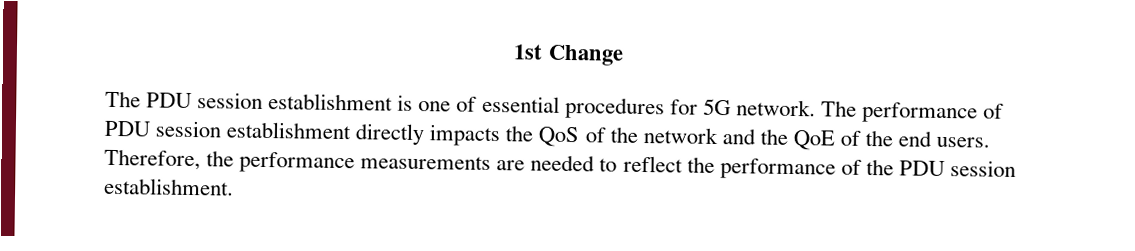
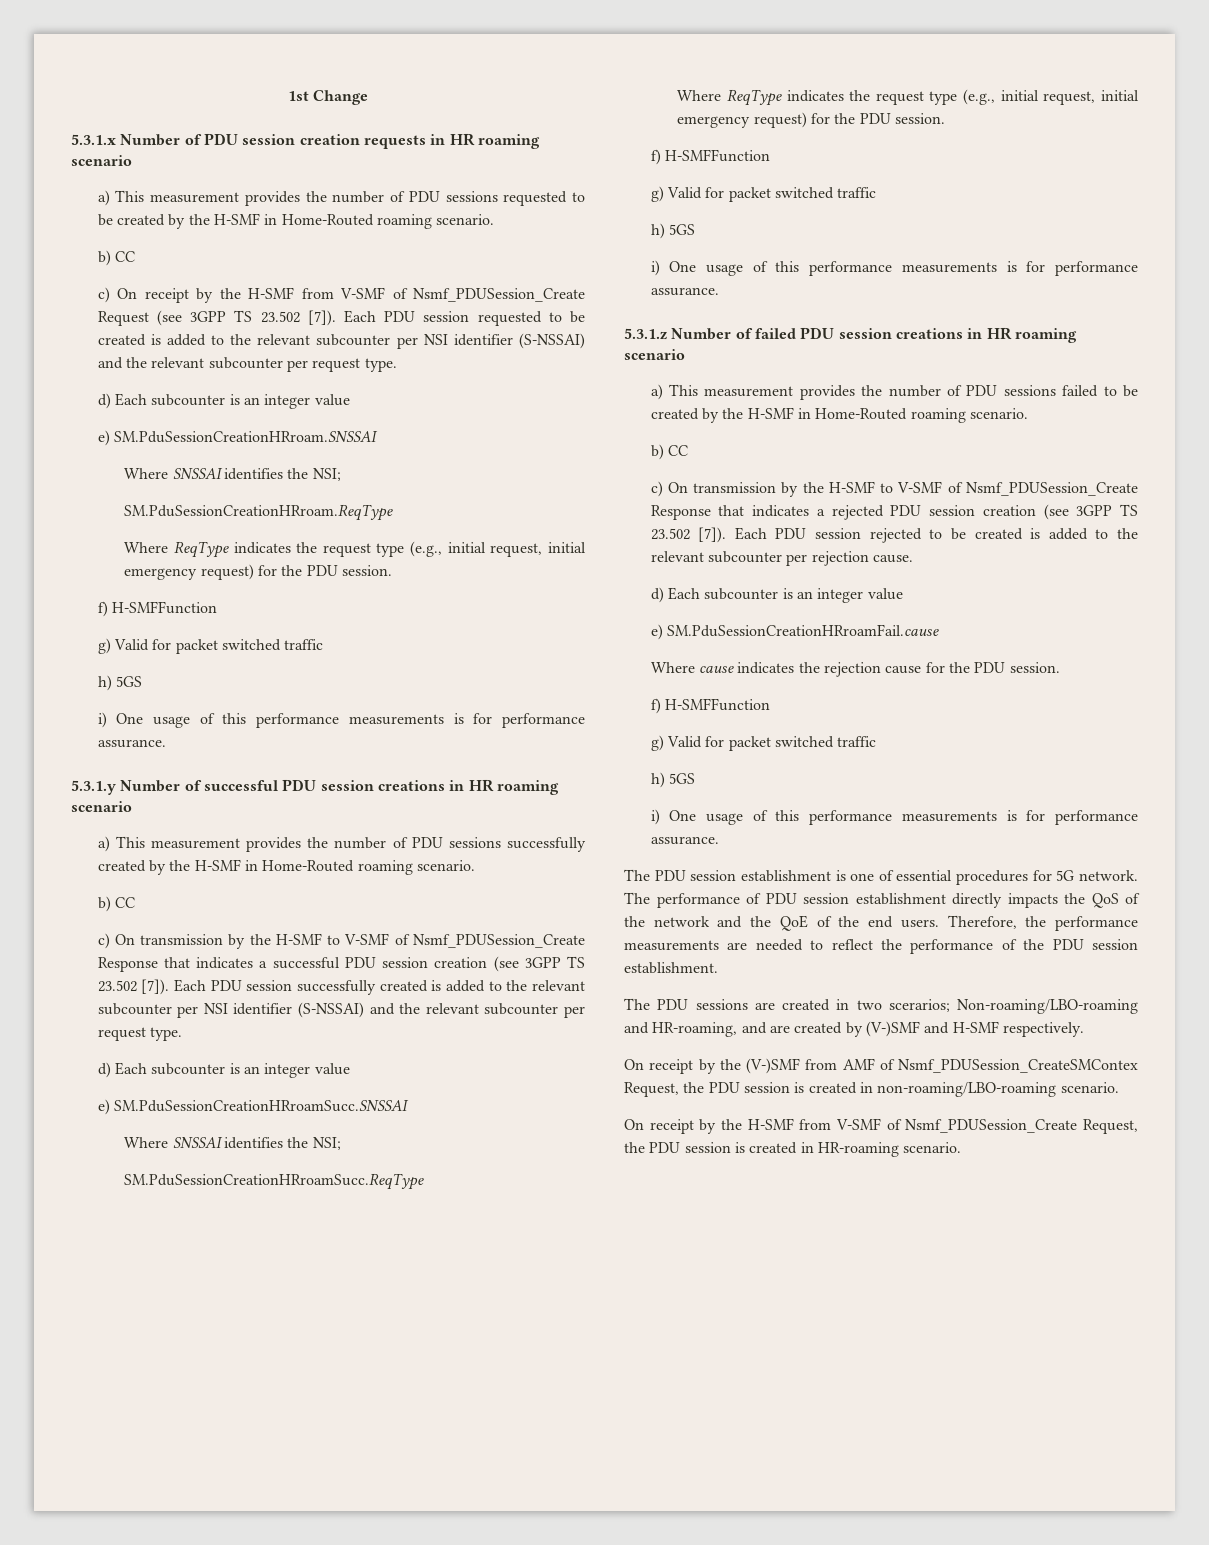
(624, 55) none -> [71,133,540,149] [71,155,132,166] [97,190,585,206] [97,213,495,229] [97,250,135,266] [97,287,585,303] [97,310,585,326] [97,333,585,349] [97,357,397,372] [97,393,350,409] [97,430,378,446] [124,468,341,481] [124,504,394,521] [124,541,586,558] [124,564,392,580] [97,601,217,617] [97,638,324,654] [97,675,142,691] [97,712,585,728] [97,739,166,748] [71,779,559,795] [71,801,132,812] [97,836,586,852] [97,859,475,875] [97,896,135,912] [97,933,585,949] [97,956,585,972] [97,979,585,995] [97,1002,585,1018] [97,1027,182,1041] [97,1062,350,1078] [97,1099,409,1115] [124,1137,341,1150] [124,1173,425,1190] [677,89,1139,106] [677,112,945,128] [650,149,770,165] [650,186,877,202] [650,223,695,239] [650,260,1138,276] [650,287,719,296] [624,327,1077,343] [624,349,685,360] [650,384,1138,400] [650,407,1028,423] [650,444,688,460] [650,481,1138,497] [650,504,1138,520] [650,527,1138,543] [650,551,913,566] [650,587,903,603] [650,624,939,640] [650,662,1060,677] [650,698,770,714] [650,735,877,751] [650,772,695,788] [650,809,1138,825] [650,836,719,845] // 5.3.1.x Number of PDU session creation requests in HR roaming scenario // a) This measurement provides the number of PDU sessions requested to be created by the H-SMF in Home-Routed roaming scenario. // b) CC // c) On receipt by the H-SMF from V-SMF of Nsmf_PDUSession_Create Request (see 3GPP TS 23.502 [7]). Each PDU session requested to be created is added to the relevant subcounter per NSI identifier (S-NSSAI) and the relevant subcounter per request type. // d) Each subcounter is an integer value // e) SM.PduSessionCreationHRroam.SNSSAI // Where SNSSAI identifies the NSI; // SM.PduSessionCreationHRroam.ReqType // Where ReqType indicates the request type (e.g., initial request, initial emergency request) for the PDU session. // f) H-SMFFunction // g) Valid for packet switched traffic // h) 5GS // i) One usage of this performance measurements is for performance assurance. // 5.3.1.y Number of successful PDU session creations in HR roaming scenario // a) This measurement provides the number of PDU sessions successfully created by the H-SMF in Home-Routed roaming scenario. // b) CC // c) On transmission by the H-SMF to V-SMF of Nsmf_PDUSession_Create Response that indicates a successful PDU session creation (see 3GPP TS 23.502 [7]). Each PDU session successfully created is added to the relevant subcounter per NSI identifier (S-NSSAI) and the relevant subcounter per request type. // d) Each subcounter is an integer value // e) SM.PduSessionCreationHRroamSucc.SNSSAI // Where SNSSAI identifies the NSI; // SM.PduSessionCreationHRroamSucc.ReqType // Where ReqType indicates the request type (e.g., initial request, initial emergency request) for the PDU session. // f) H-SMFFunction // g) Valid for packet switched traffic // h) 5GS // i) One usage of this performance measurements is for performance assurance. // 5.3.1.z Number of failed PDU session creations in HR roaming scenario // a) This measurement provides the number of PDU sessions failed to be created by the H-SMF in Home-Routed roaming scenario. // b) CC // c) On transmission by the H-SMF to V-SMF of Nsmf_PDUSession_Create Response that indicates a rejected PDU session creation (see 3GPP TS 23.502 [7]). Each PDU session rejected to be created is added to the relevant subcounter per rejection cause. // d) Each subcounter is an integer value // e) SM.PduSessionCreationHRroamFail.cause // Where cause indicates the rejection cause for the PDU session. // f) H-SMFFunction // g) Valid for packet switched traffic // h) 5GS // i) One usage of this performance measurements is for performance assurance.
(234, 186) none -> [624,998,1138,1014] [624,1021,1084,1037] [624,1058,1138,1074] [624,1082,1119,1097] [624,1118,1138,1134] [624,1142,962,1157] // The PDU sessions are created in two scerarios; Non-roaming/LBO-roaming and HR-roaming, and are created by (V-)SMF and H-SMF respectively. // On receipt by the (V-)SMF from AMF of Nsmf_PDUSession_CreateSMContex Request, the PDU session is created in non-roaming/LBO-roaming scenario. // On receipt by the H-SMF from V-SMF of Nsmf_PDUSession_Create Request, the PDU session is created in HR-roaming scenario.

